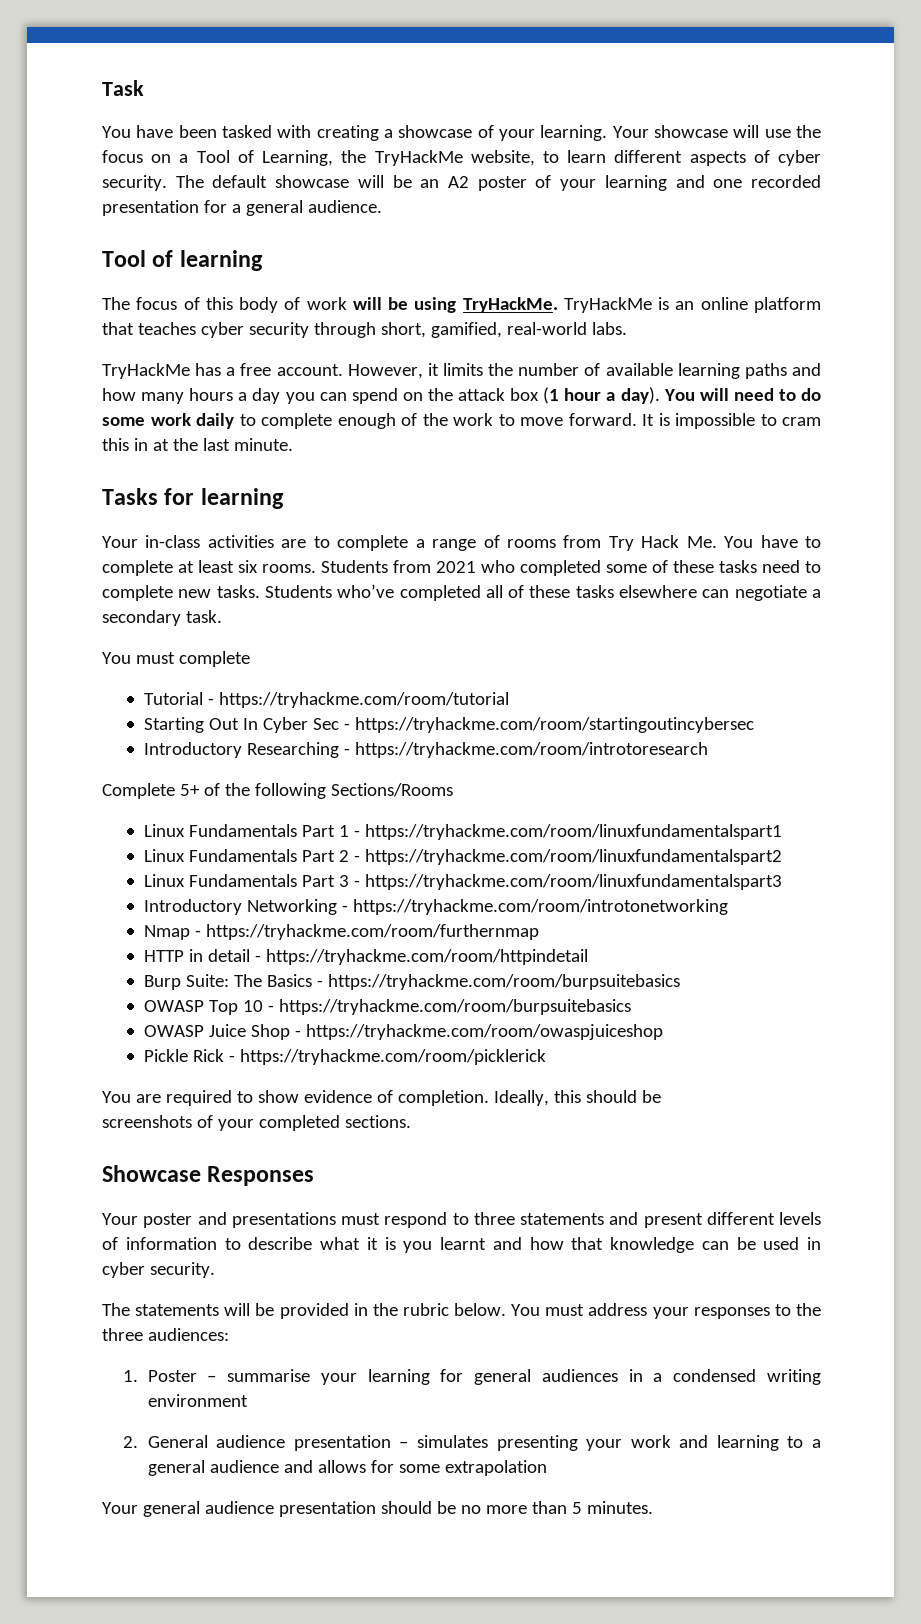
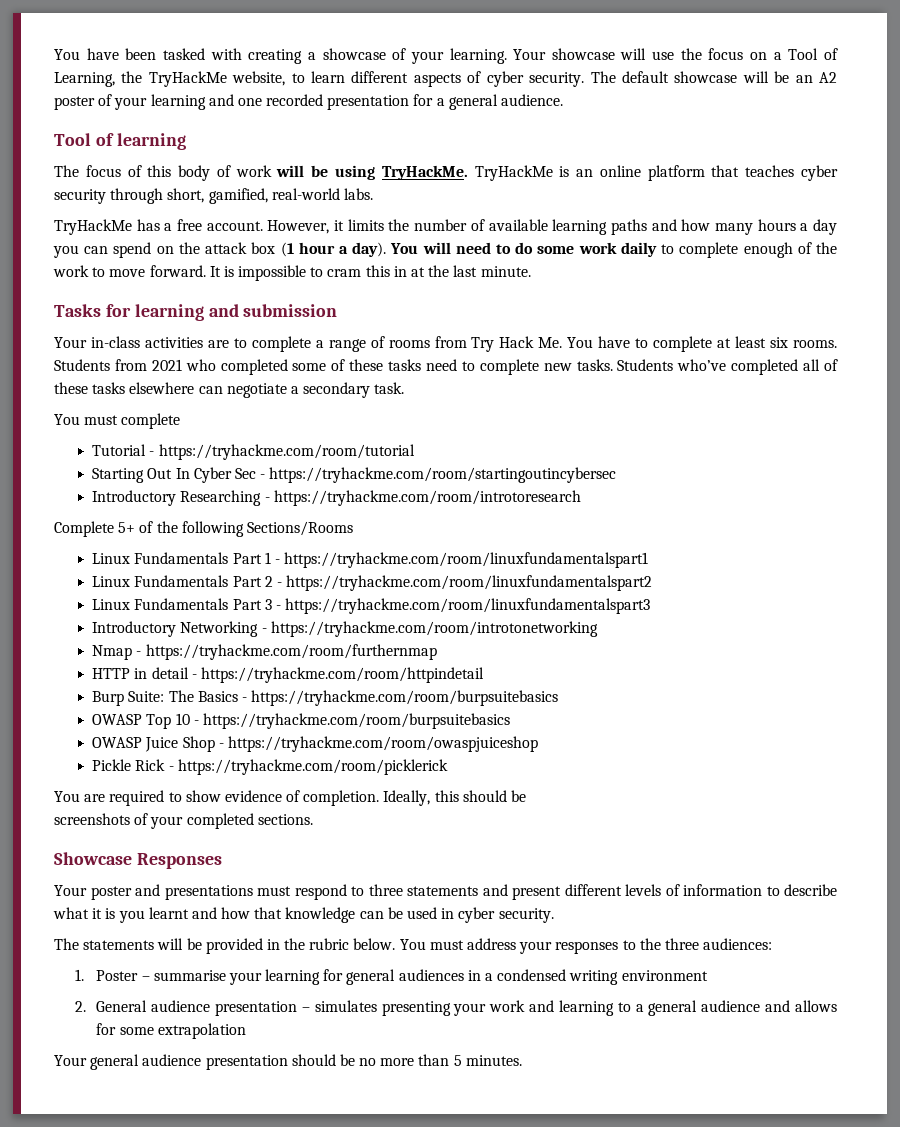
[102,80,144,96] Task // -> (54, 54) none
(284, 498) none -> [208,304,338,317] and submission

